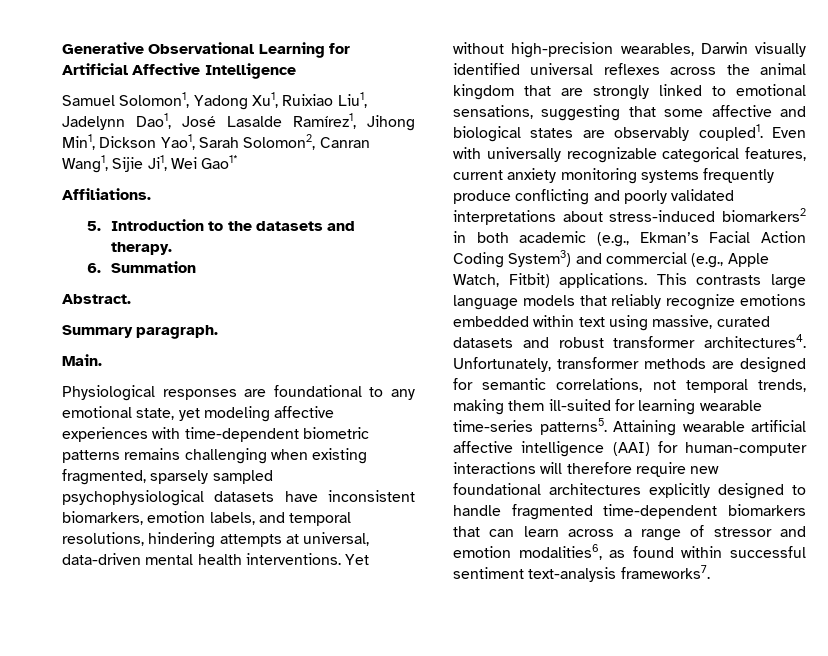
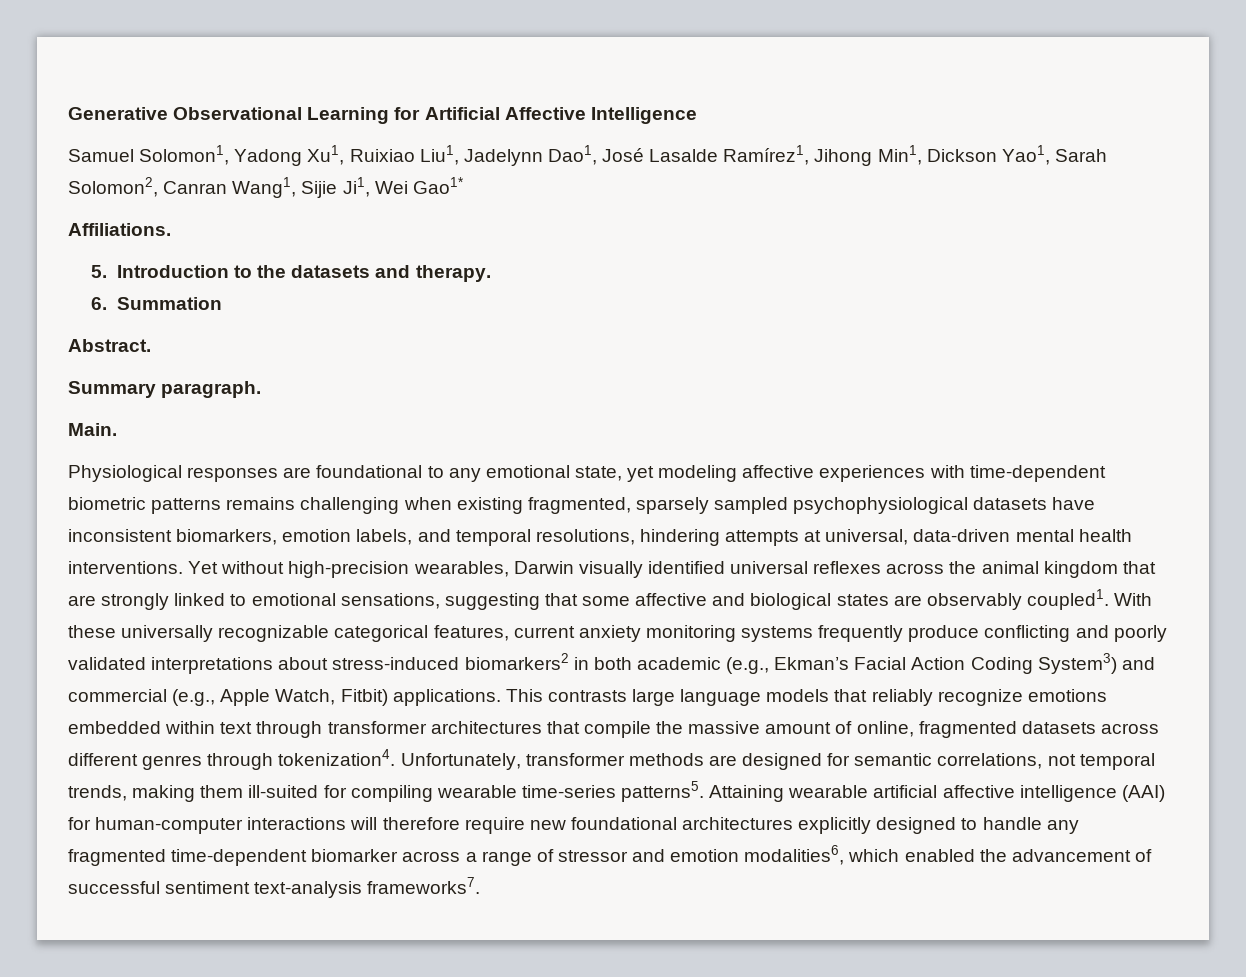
[772,127,806,138] [453,147,481,159] Even with -> [1114,593,1153,606] [68,625,116,638] With these
[608,315,770,331] [453,334,806,348] using massive, curated datasets and robust transformer architectures4. -> [256,721,1159,738] [68,749,396,770] through transformer architectures that compile the massive amount of online, fragmented datasets across different genres through tokenization4.
[638,399,696,415] learning -> [350,785,433,802] compiling
(501, 510) none -> [1046,820,1079,834] any
[728,504,806,516] [453,526,559,537] biomarkers that can learn -> [311,849,399,862] biomarker
[609,546,723,558] as found within -> [848,849,1152,862] which enabled the advancement of

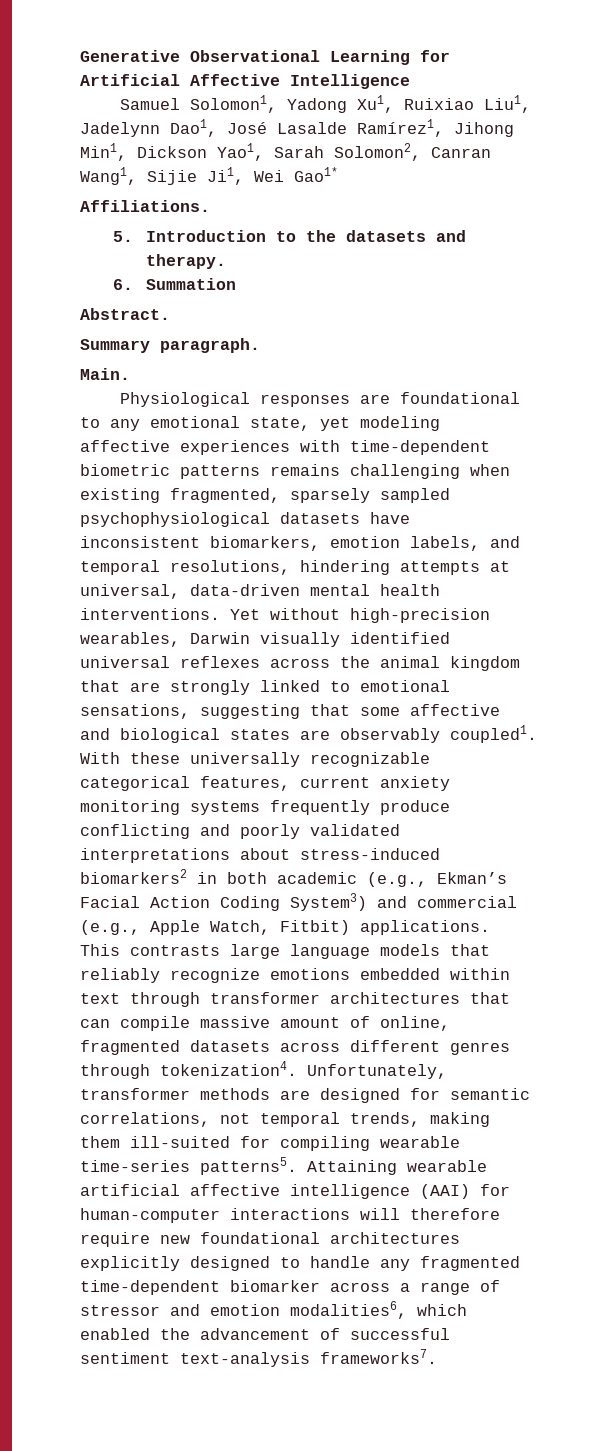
[583,721,684,738] compile the -> [80,1016,190,1031] can compile

